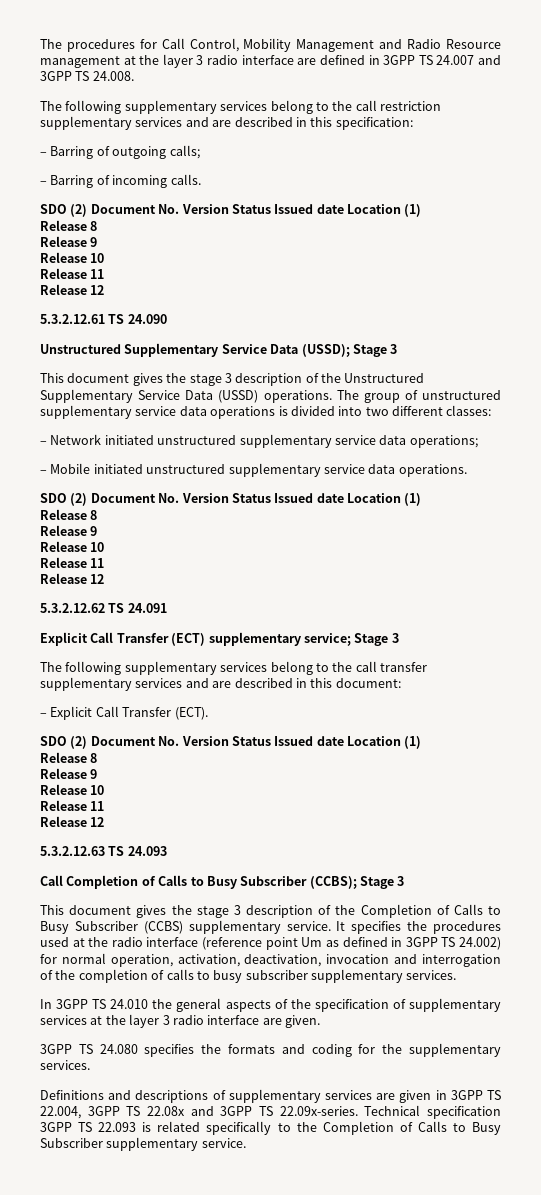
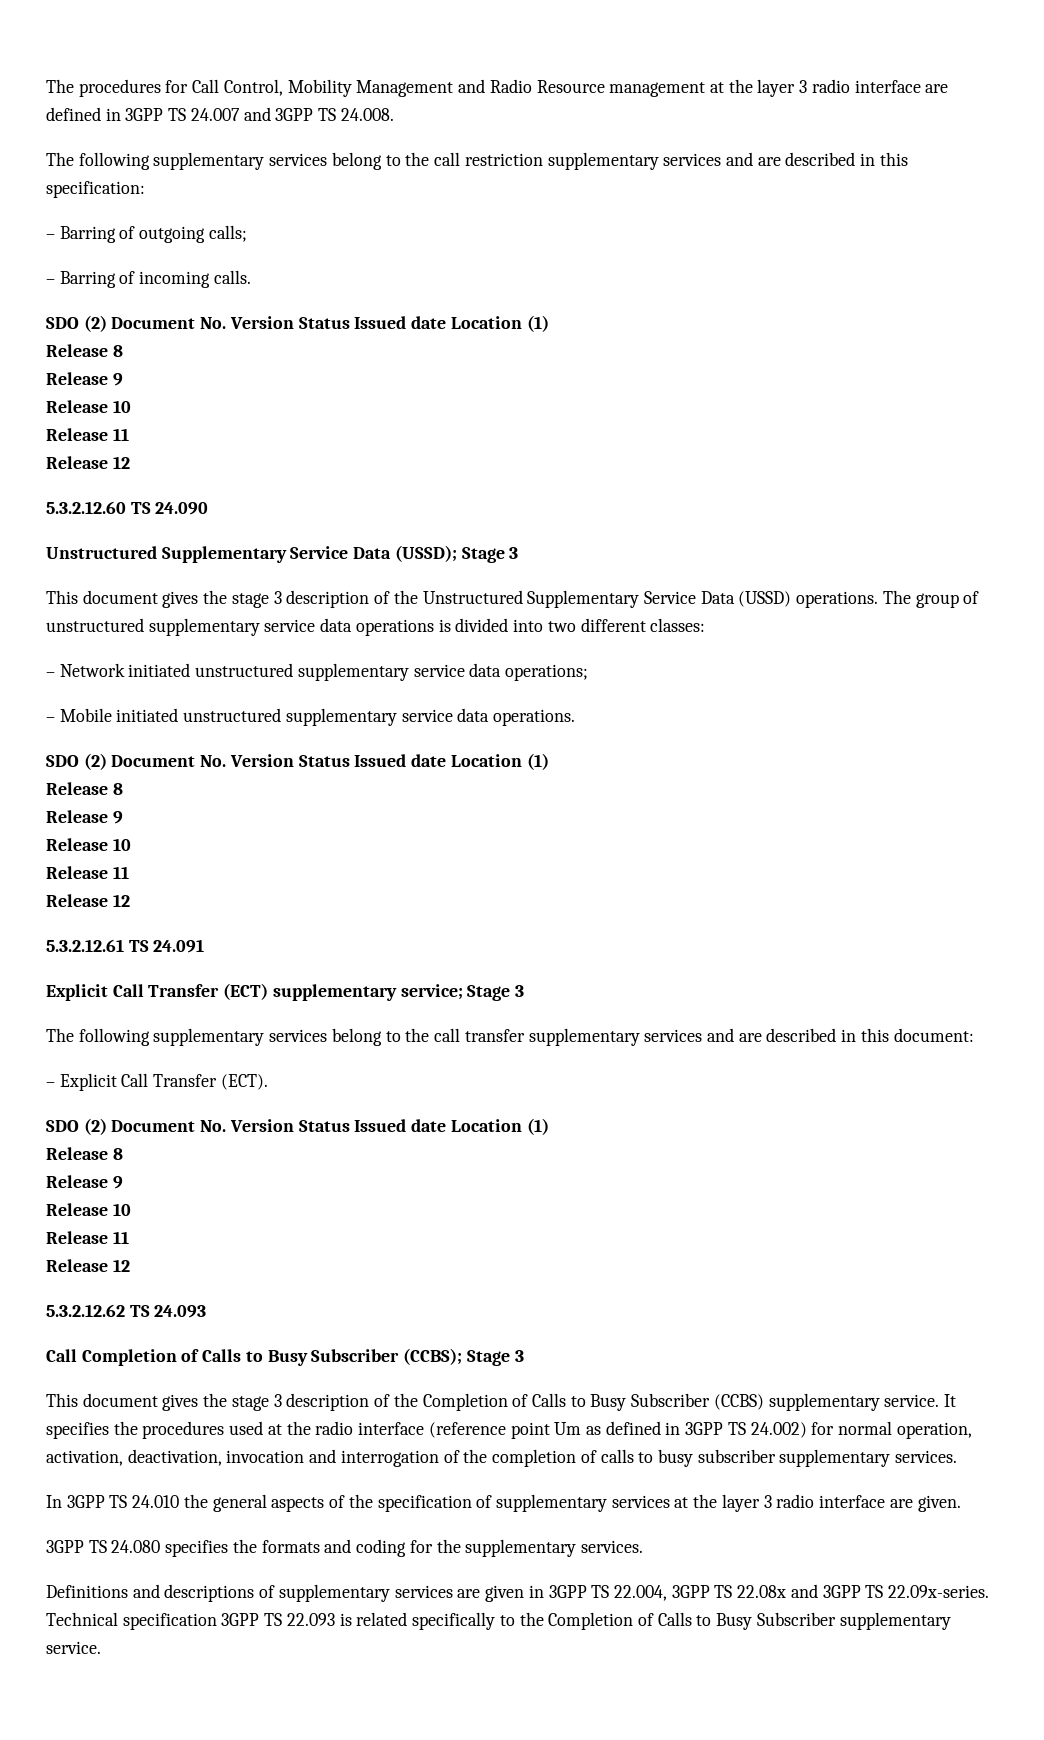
[40,314,105,324] 5.3.2.12.61 -> [46,501,126,514] 5.3.2.12.60
[40,603,105,613] 5.3.2.12.62 -> [46,939,124,952] 5.3.2.12.61
[40,846,105,856] 5.3.2.12.63 -> [46,1304,125,1317] 5.3.2.12.62

